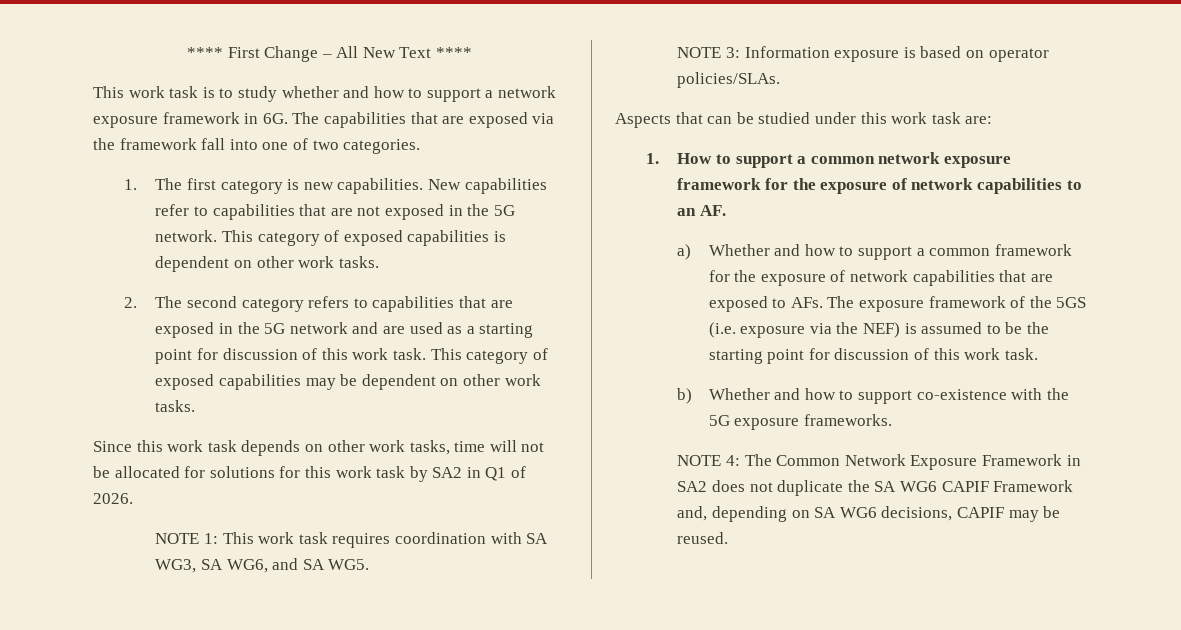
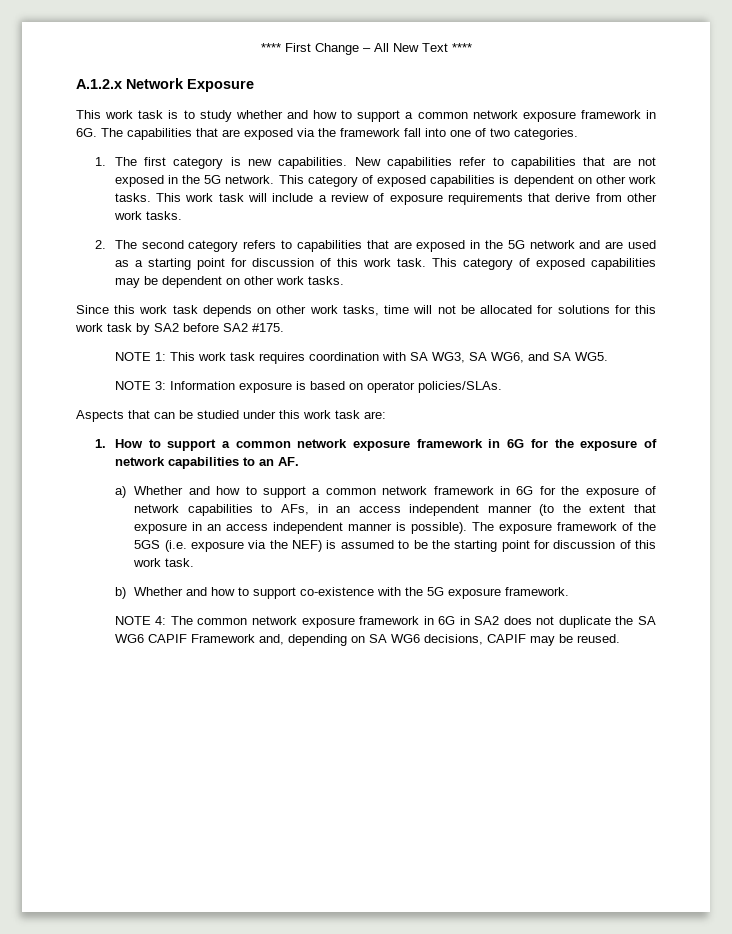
(473, 52) none -> [76,78,254,92] // A.1.2.x Network Exposure
(494, 94) none -> [417,112,468,119] common
(379, 262) none -> [156,193,658,205] [113,211,182,220] This work task will include a review of exposure requirements that derive from other work tasks.
[466,466,527,481] [93,493,133,504] in Q1 of 2026. -> [183,323,284,332] before SA2 #175.
(762, 184) none -> [488,439,525,448] in 6G
[994,244,1072,256] [708,270,1053,286] [708,296,823,312] framework for the exposure of network capabilities that are exposed to AFs. -> [382,486,657,498] [134,504,656,516] [134,522,468,534] network framework in 6G for the exposure of network capabilities to AFs, in an access independent manner (to the extent that exposure in an access independent manner is possible).
[803,414,892,426] frameworks. -> [505,587,570,596] framework.
[776,454,1062,470] Common Network Exposure Framework -> [197,616,456,628] common network exposure framework in 6G

